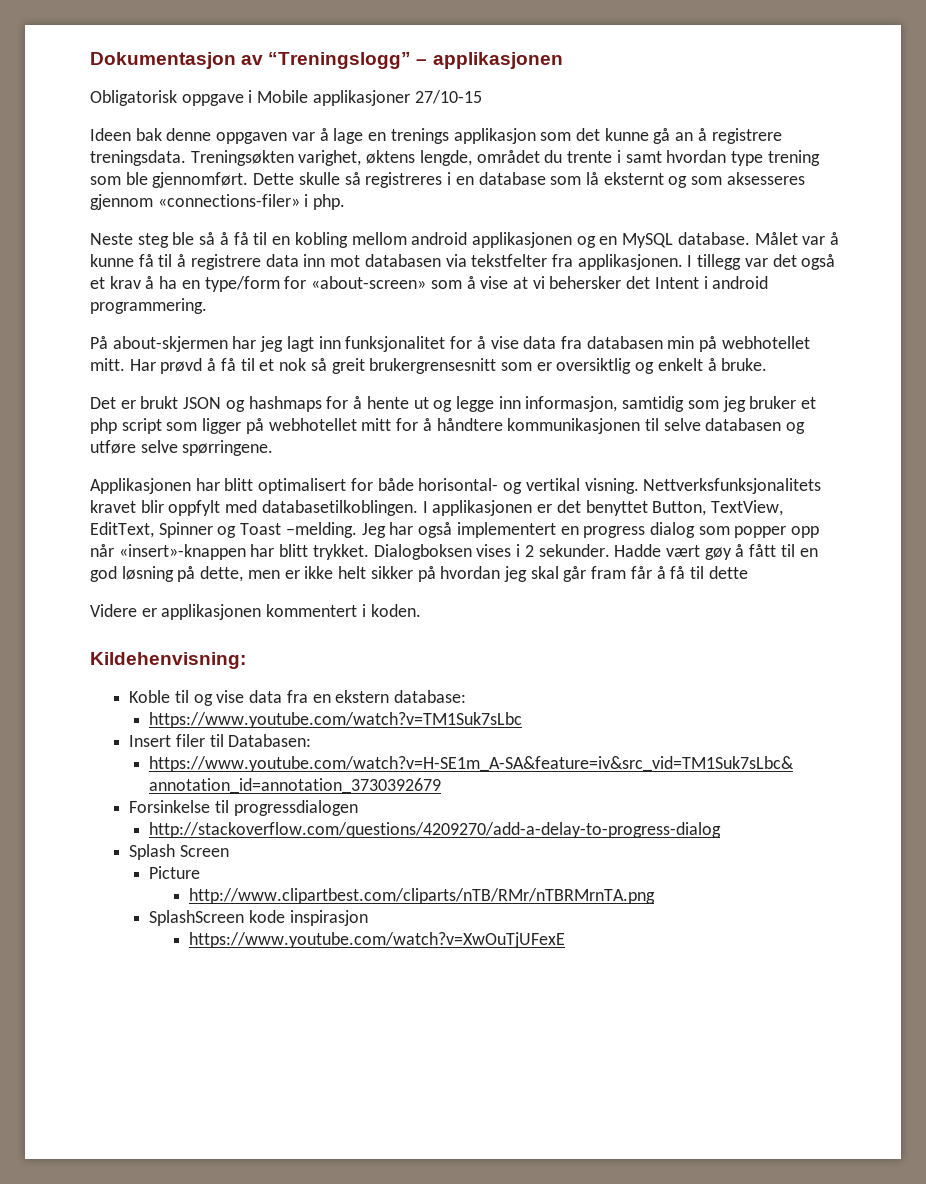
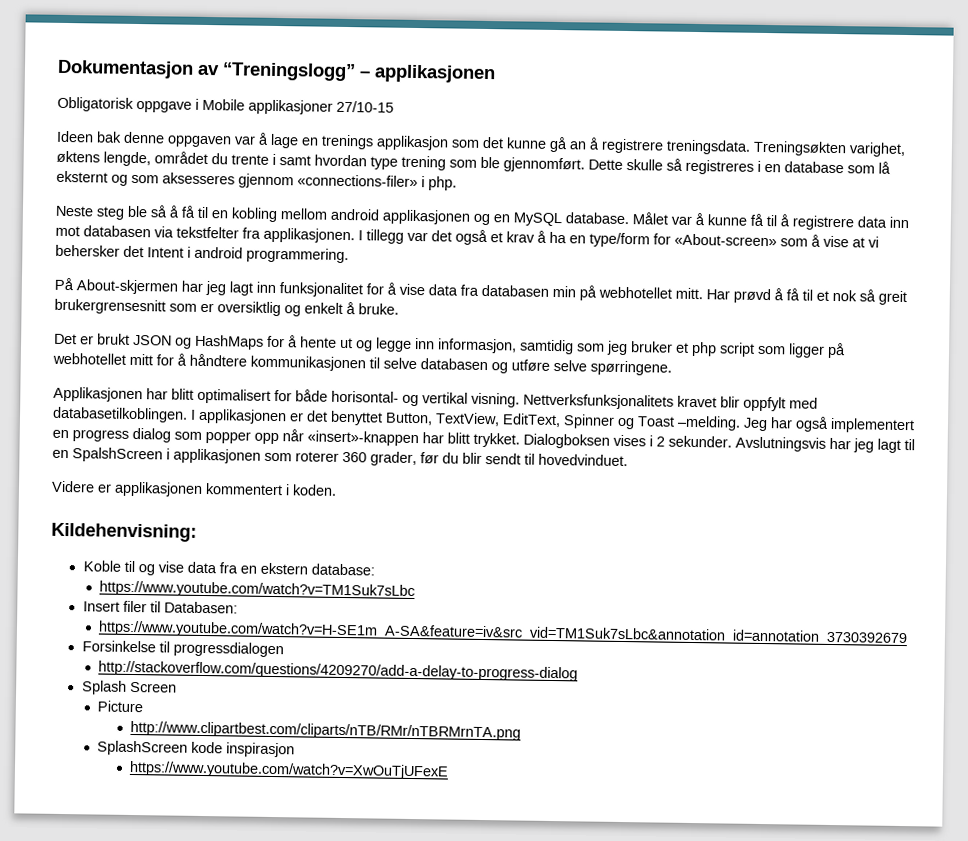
[311,276,427,289] «about-screen» -> [674,233,777,247] «About-screen»
[112,336,228,352] about-skjermen -> [76,279,178,295] About-skjermen
[248,396,322,412] hashmaps -> [194,334,264,350] HashMaps
[614,544,818,560] [90,566,748,582] Hadde vært gøy å fått til en god løsning på dette, men er ikke helt sikker på hvordan jeg skal går fram får å få til dette -> [735,436,915,453] [52,447,628,467] Avslutningsvis har jeg lagt til en SpalshScreen i applikasjonen som roterer 360 grader, før du blir sendt til hovedvinduet.

